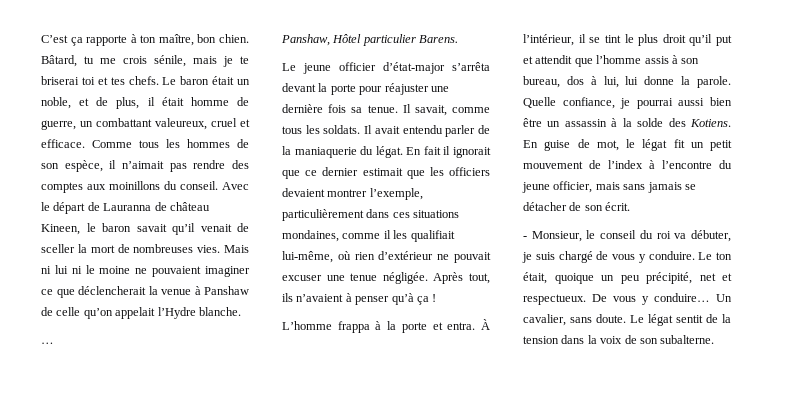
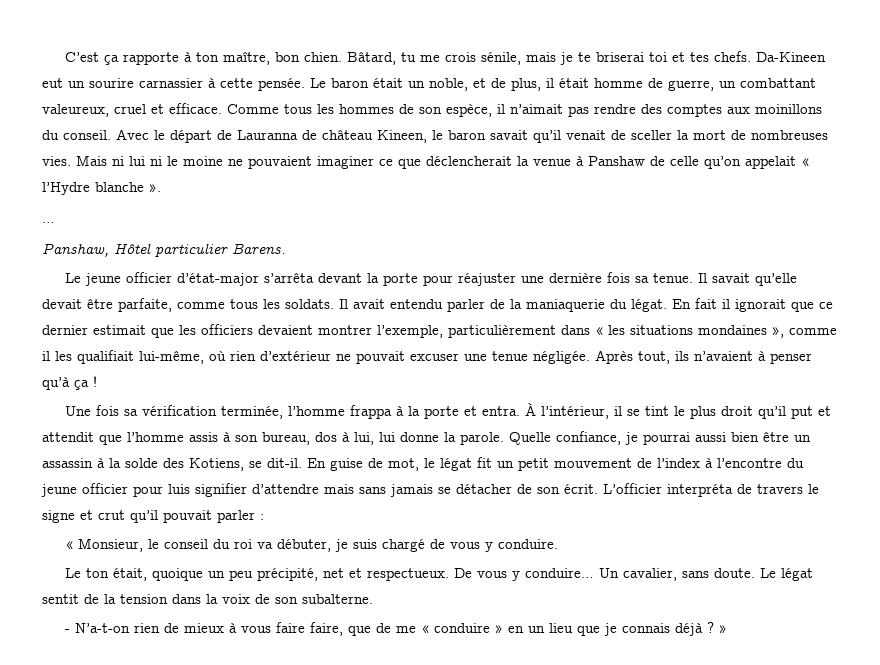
(159, 80) none -> [756,52,827,62] [42,78,305,91] Da-Kineen eut un sourire carnassier à cette pensée.
[157,307,241,319] l’Hydre blanche. -> [801,158,809,166] [42,182,161,195] « l’Hydre blanche ».
[414,105,447,116] savait, -> [712,273,798,286] [42,298,172,312] savait qu’elle devait être parfaite,
[392,210,460,218] [282,230,339,242] ces situations mondaines, -> [595,325,784,338] « les situations mondaines »,
[282,321,332,330] L’homme -> [65,405,346,419] Une fois sa vérification terminée, l’homme
[690,119,731,127] Kotiens. -> [189,458,302,471] Kotiens, se dit-il.
[553,181,593,193] officier, -> [82,483,319,497] officier pour luis signifier d’attendre
[523,236,527,239] // - -> [603,483,819,497] [42,510,264,523] [65,541,74,549] L’officier interpréta de travers le signe et crut qu’il pouvait parler : // «
(695, 255) none -> (559, 544) //
(715, 339) none -> [65,622,728,636] // - N’a-t-on rien de mieux à vous faire faire, que de me « conduire » en un lieu que je connais déjà ? »

